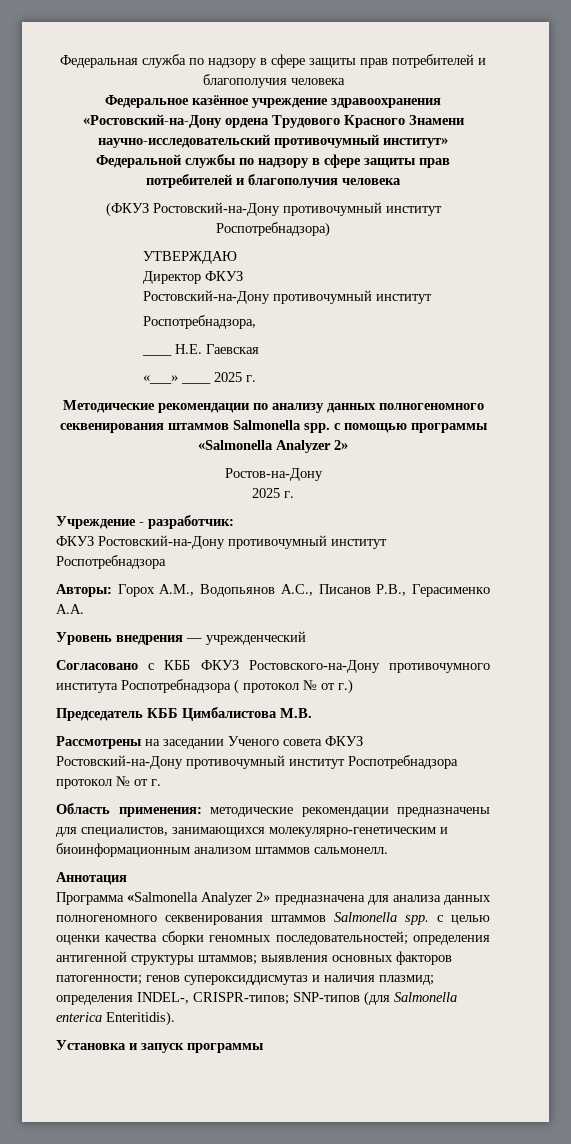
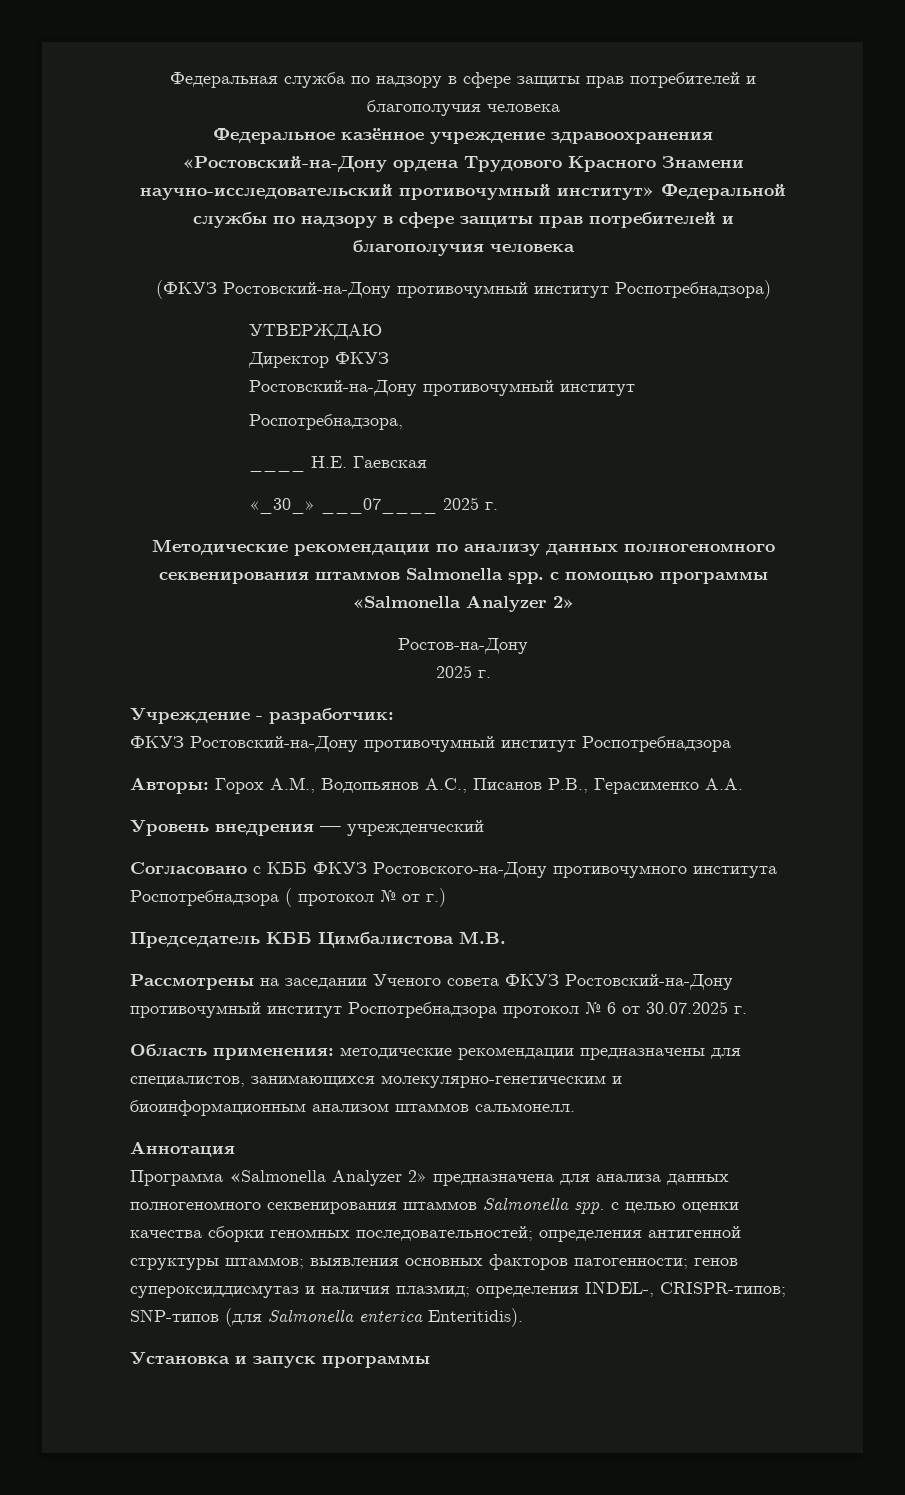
[143,375,212,384] «___» ____ -> [249,498,438,514] «_30_» ___07____
[134,779,148,786] от -> [607,1001,728,1014] 6 от 30.07.2025

